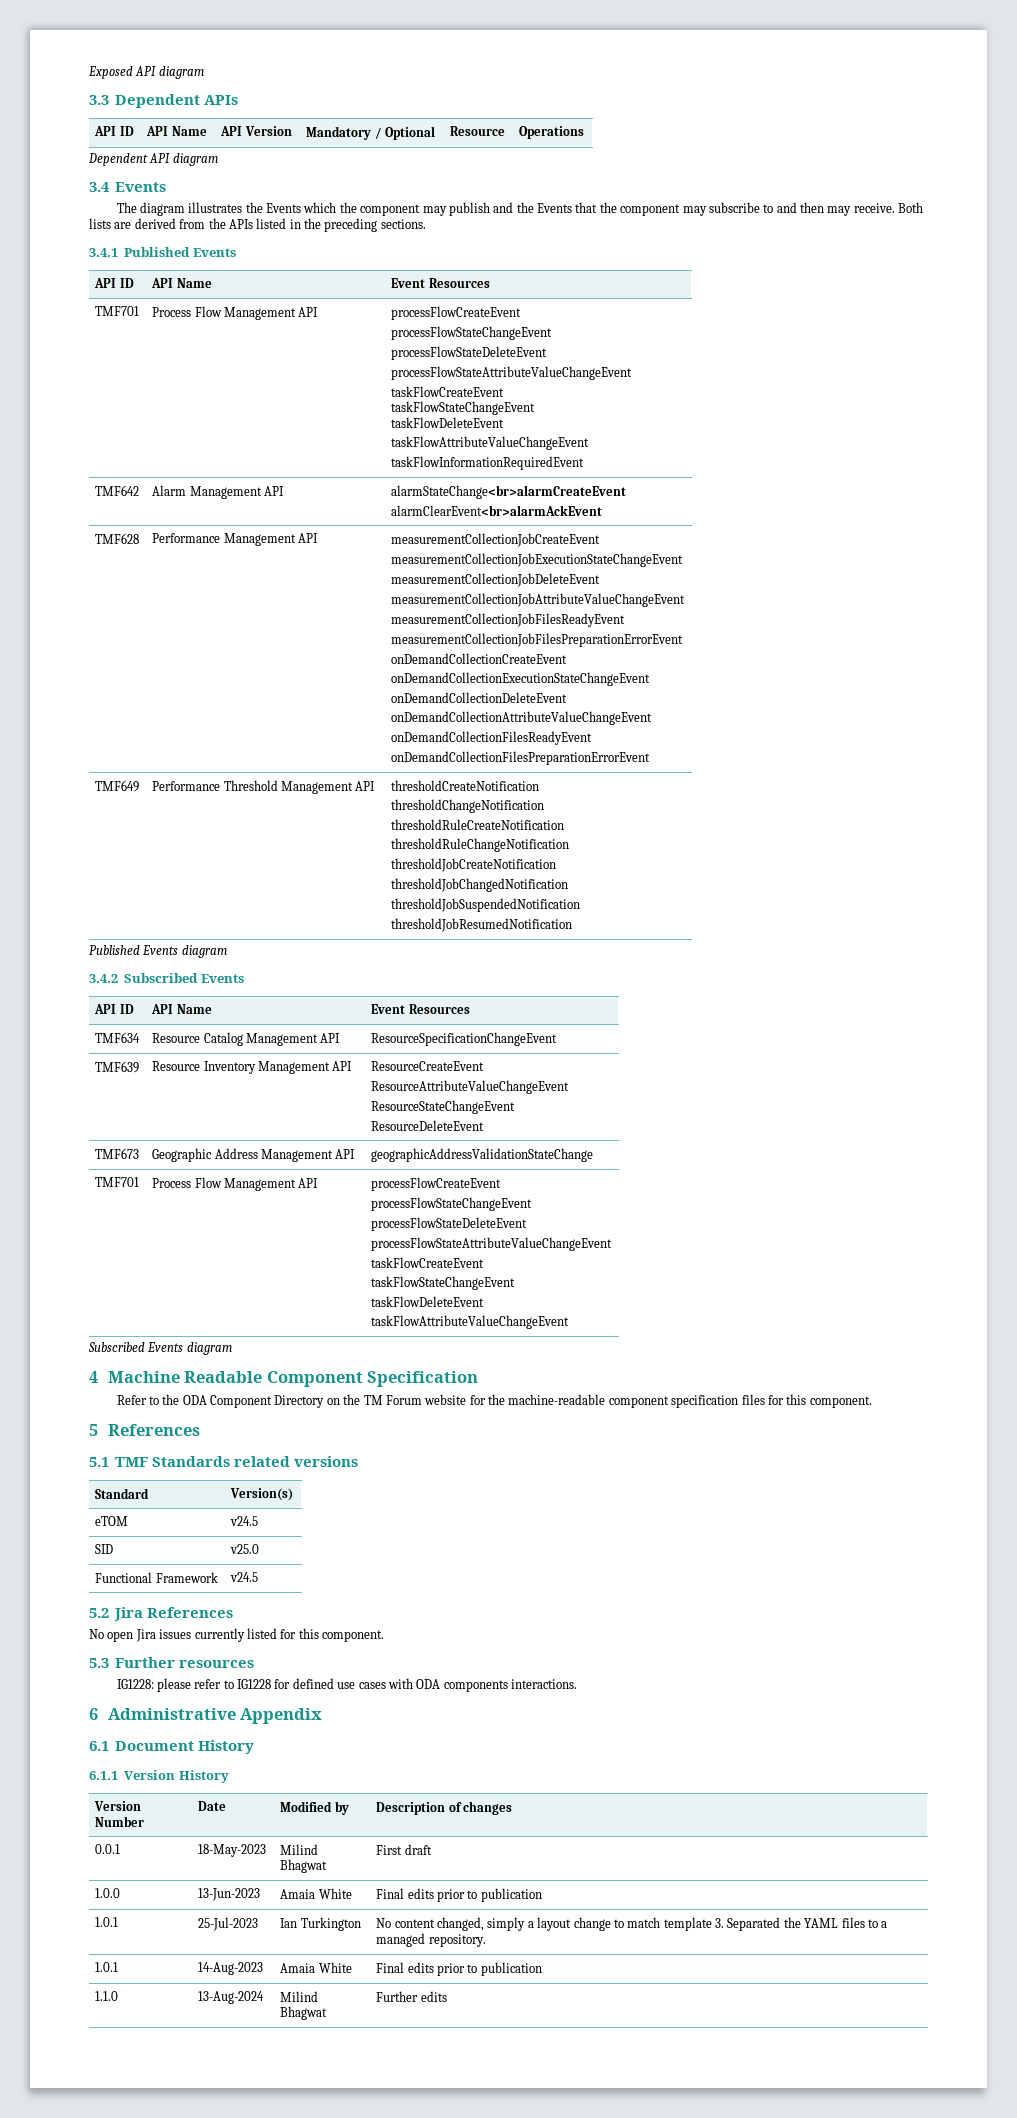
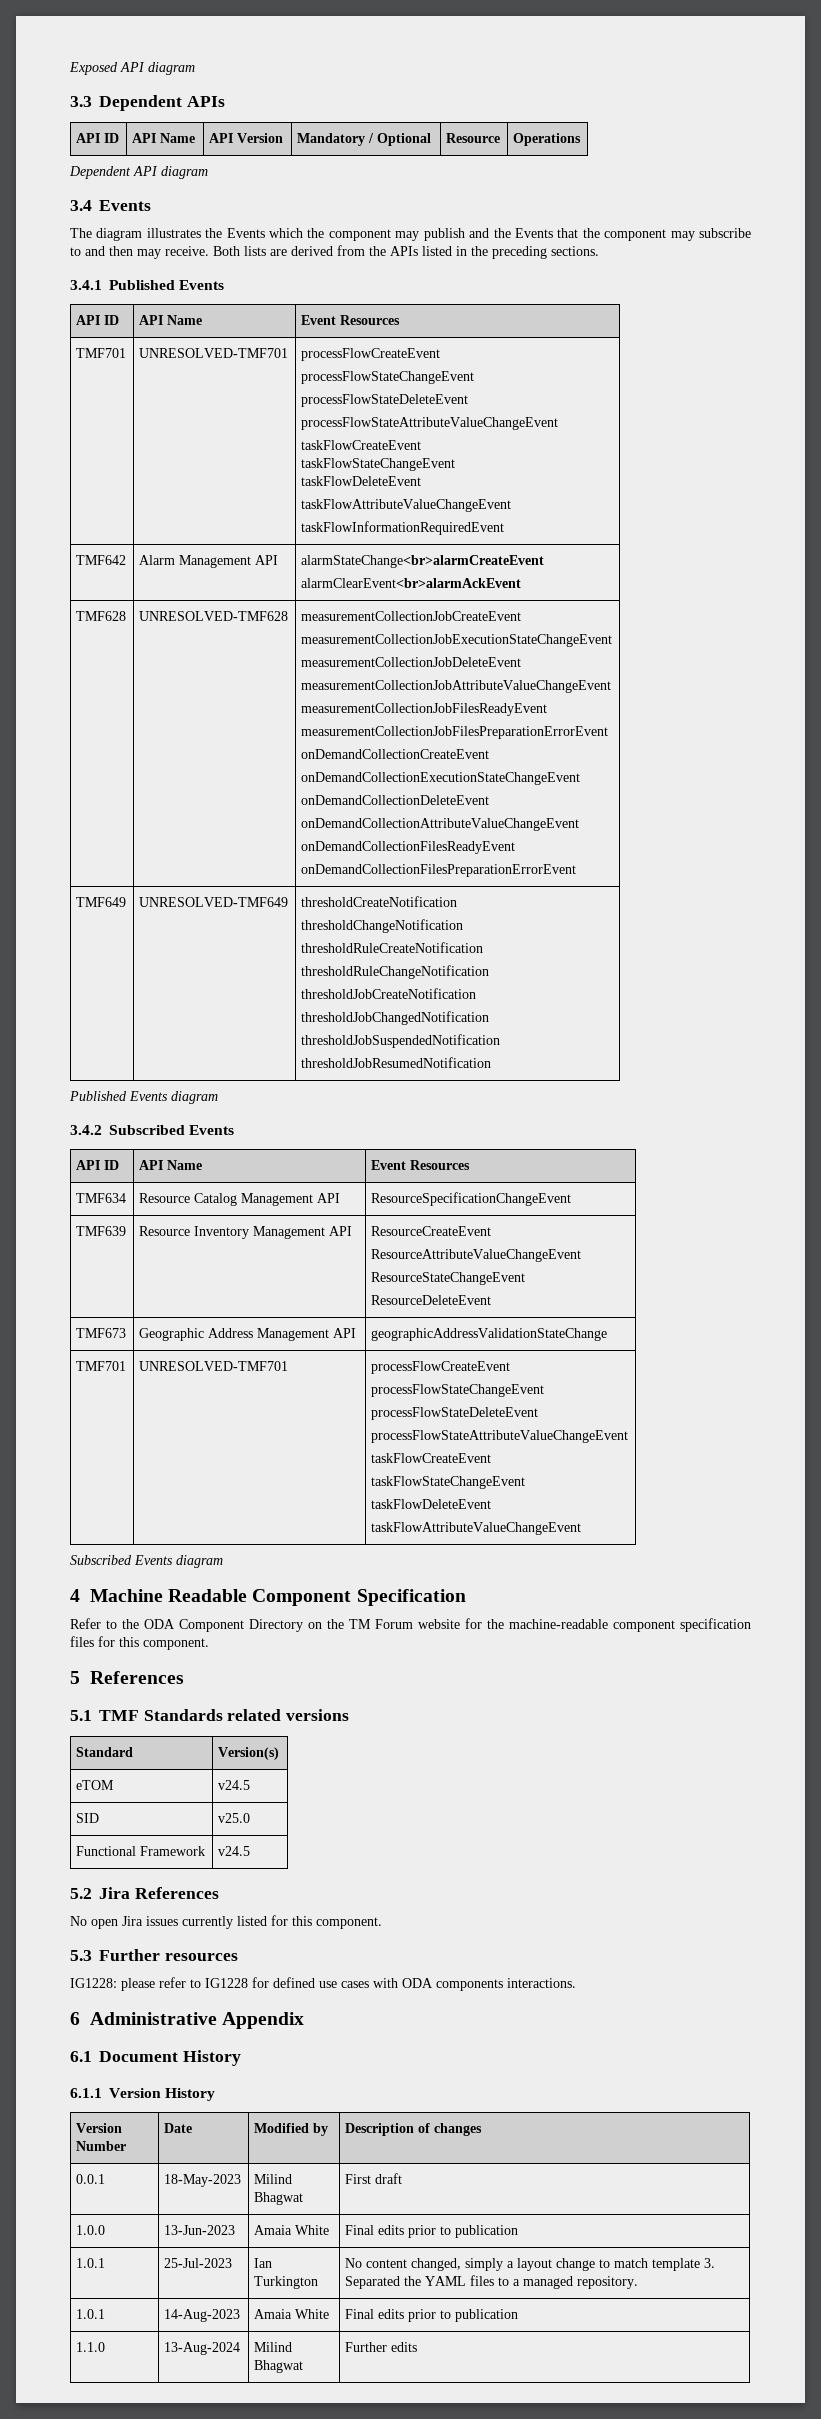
[152,306,319,320] Process Flow Management API -> [139,348,289,358] UNRESOLVED-TMF701
[152,533,319,546] Performance Management API -> [139,611,289,621] UNRESOLVED-TMF628
[152,780,376,794] Performance Threshold Management API -> [139,897,289,907] UNRESOLVED-TMF649
[152,1177,319,1191] Process Flow Management API -> [139,1361,289,1371] UNRESOLVED-TMF701

